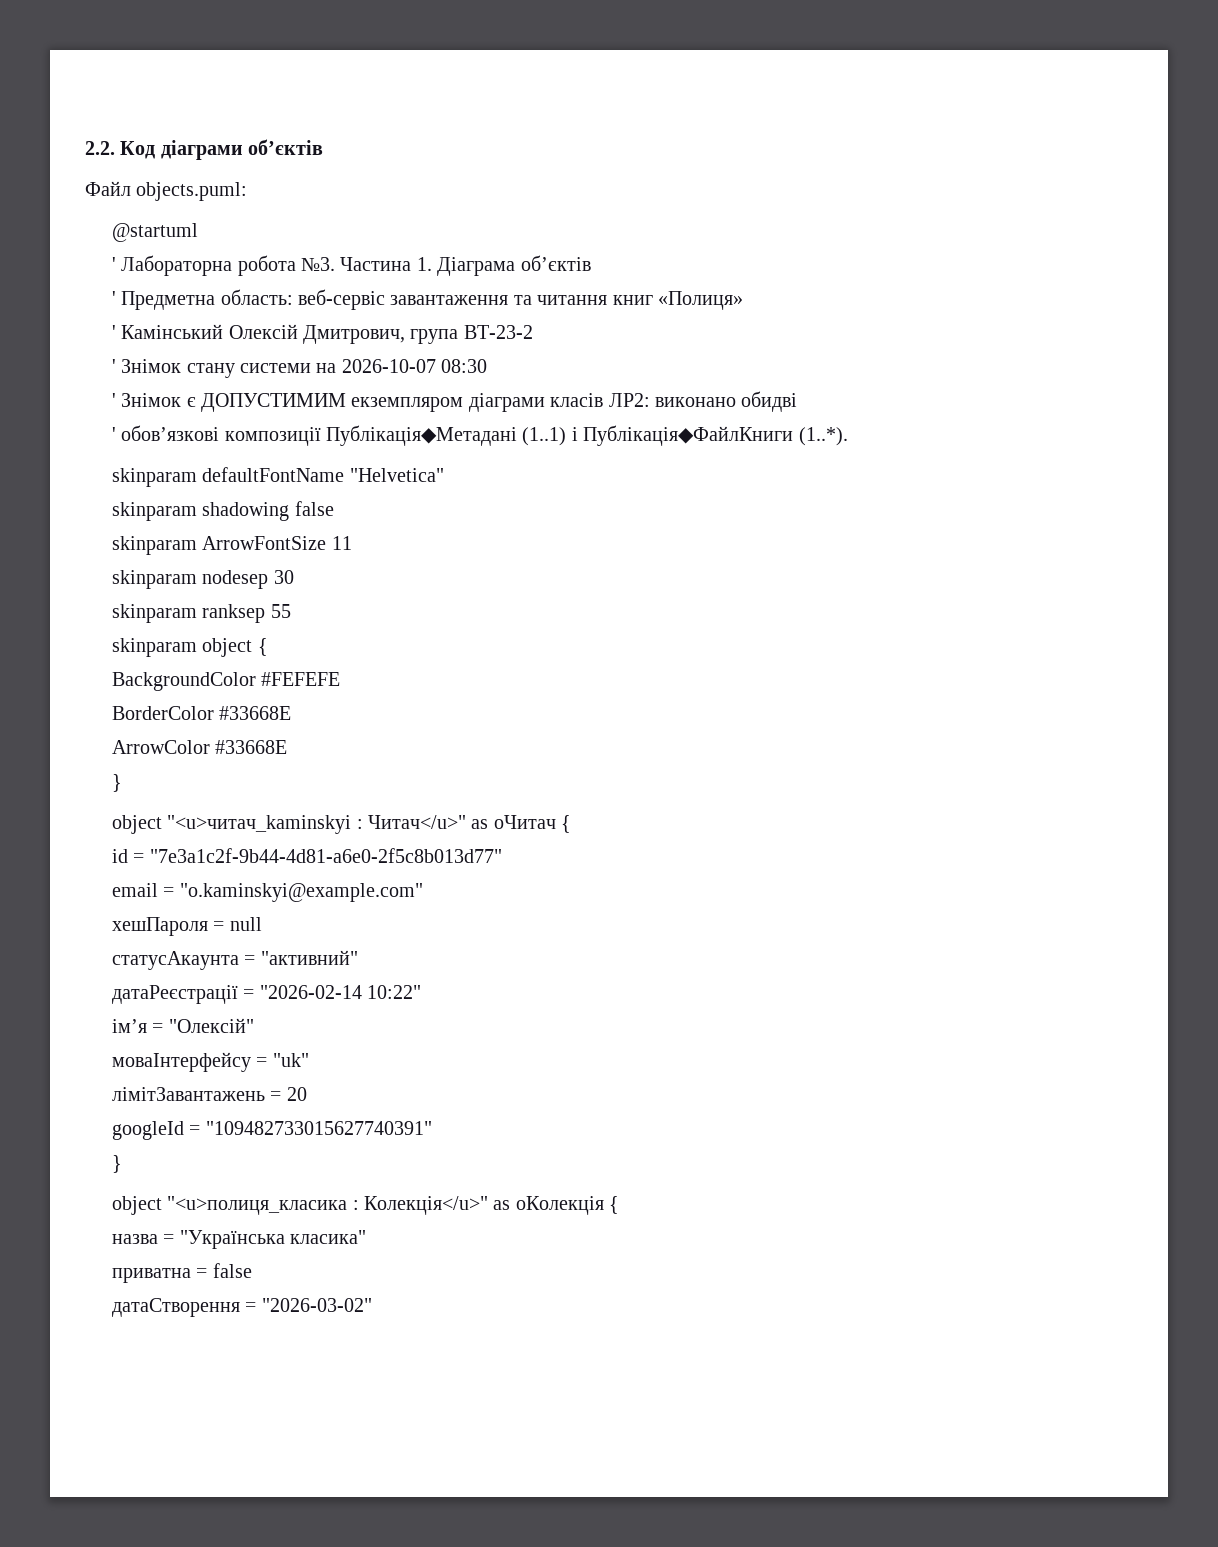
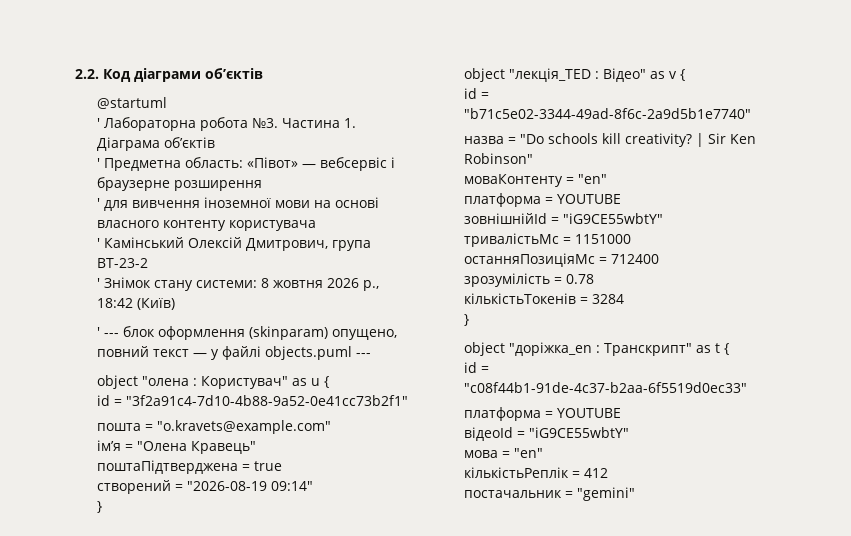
[85,181,248,201] // Файл objects.puml: -> (263, 73) none
[297,289,743,310] веб-сервіс завантаження та читання книг «Полиця» -> [247,157,396,171] [97,177,263,191] [97,197,380,211] [97,220,317,231] «Півот» — вебсервіс і браузерне розширення // ' для вивчення іноземної мови на основі власного контенту користувача
[239,359,488,373] [111,391,798,412] [111,425,848,446] [111,467,444,487] [111,501,334,521] [111,536,352,555] [111,570,294,589] [111,604,291,623] [111,638,268,657] [111,672,341,691] [111,706,292,720] [111,740,288,754] [111,774,122,792] [111,815,572,834] [111,848,502,863] [111,883,423,902] [111,917,262,936] [111,950,358,970] [111,985,421,1004] [111,1018,254,1033] [111,1052,309,1072] [111,1087,307,1101] [111,1121,432,1140] [111,1155,122,1173] [111,1196,620,1215] [111,1230,366,1249] [111,1263,252,1283] [111,1298,372,1317] системи на 2026-10-07 08:30 // ' Знімок є ДОПУСТИМИМ екземпляром діаграми класів ЛР2: виконано обидві // ' обовʼязкові композиції Публікація◆Метадані (1..1) і Публікація◆ФайлКниги (1..*). // skinparam defaultFontName "Helvetica" // skinparam shadowing false // skinparam ArrowFontSize 11 // skinparam nodesep 30 // skinparam ranksep 55 // skinparam object { // BackgroundColor #FEFEFE // BorderColor #33668E // ArrowColor #33668E // } // object "<u>читач_kaminskyi : Читач</u>" as oЧитач { // id = "7e3a1c2f-9b44-4d81-a6e0-2f5c8b013d77" // email = "o.kaminskyi@example.com" // хешПароля = null // статусАкаунта = "активний" // датаРеєстрації = "2026-02-14 10:22" // імʼя = "Олексій" // моваІнтерфейсу = "uk" // лімітЗавантажень = 20 // googleId = "109482733015627740391" // } // object "<u>полиця_класика : Колекція</u>" as oКолекція { // назва = "Українська класика" // приватна = false // датаСтворення = "2026-03-02" -> [196,278,380,291] [97,298,176,310] [97,326,398,340] [97,346,372,360] [97,375,330,389] [97,395,409,406] [97,420,332,434] [97,440,257,454] [97,460,283,474] [97,480,314,494] [97,501,103,513] [464,68,685,82] [464,88,490,99] [464,108,752,119] [464,133,757,147] [464,153,534,164] [464,174,608,187] [464,193,622,207] [464,213,664,224] [464,233,632,247] [464,253,660,267] [464,273,595,287] [464,293,625,304] [464,314,470,326] [464,342,729,356] [464,362,490,373] [464,382,748,393] [464,407,622,421] [464,427,630,441] [464,448,544,458] [464,467,609,478] [464,487,636,501] системи: 8 жовтня 2026 р., 18:42 (Київ) // ' --- блок оформлення (skinparam) опущено, повний текст — у файлі objects.puml --- // object "олена : Користувач" as u { // id = "3f2a91c4-7d10-4b88-9a52-0e41cc73b2f1" // пошта = "o.kravets@example.com" // імʼя = "Олена Кравець" // поштаПідтверджена = true // створений = "2026-08-19 09:14" // } // object "лекція_TED : Відео" as v { // id = "b71c5e02-3344-49ad-8f6c-2a9d5b1e7740" // назва = "Do schools kill creativity? | Sir Ken Robinson" // моваКонтенту = "en" // платформа = YOUTUBE // зовнішнійId = "iG9CE55wbtY" // тривалістьМс = 1151000 // останняПозиціяМс = 712400 // зрозумілість = 0.78 // кількістьТокенів = 3284 // } // object "доріжка_en : Транскрипт" as t { // id = "c08f44b1-91de-4c37-b2aa-6f5519d0ec33" // платформа = YOUTUBE // відеоId = "iG9CE55wbtY" // мова = "en" // кількістьРеплік = 412 // постачальник = "gemini"

